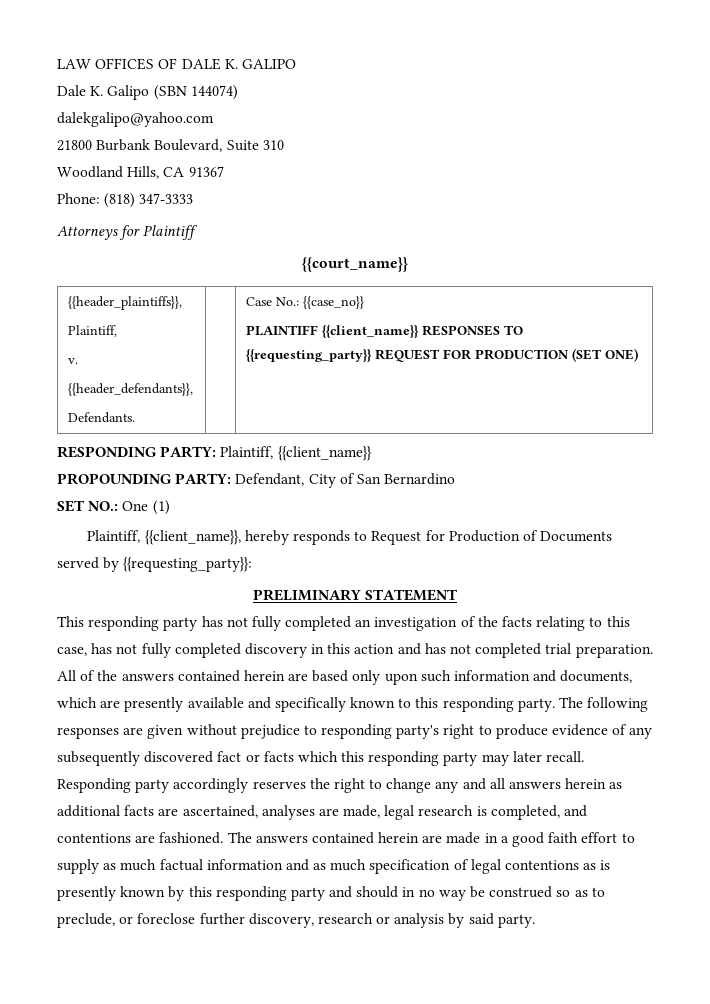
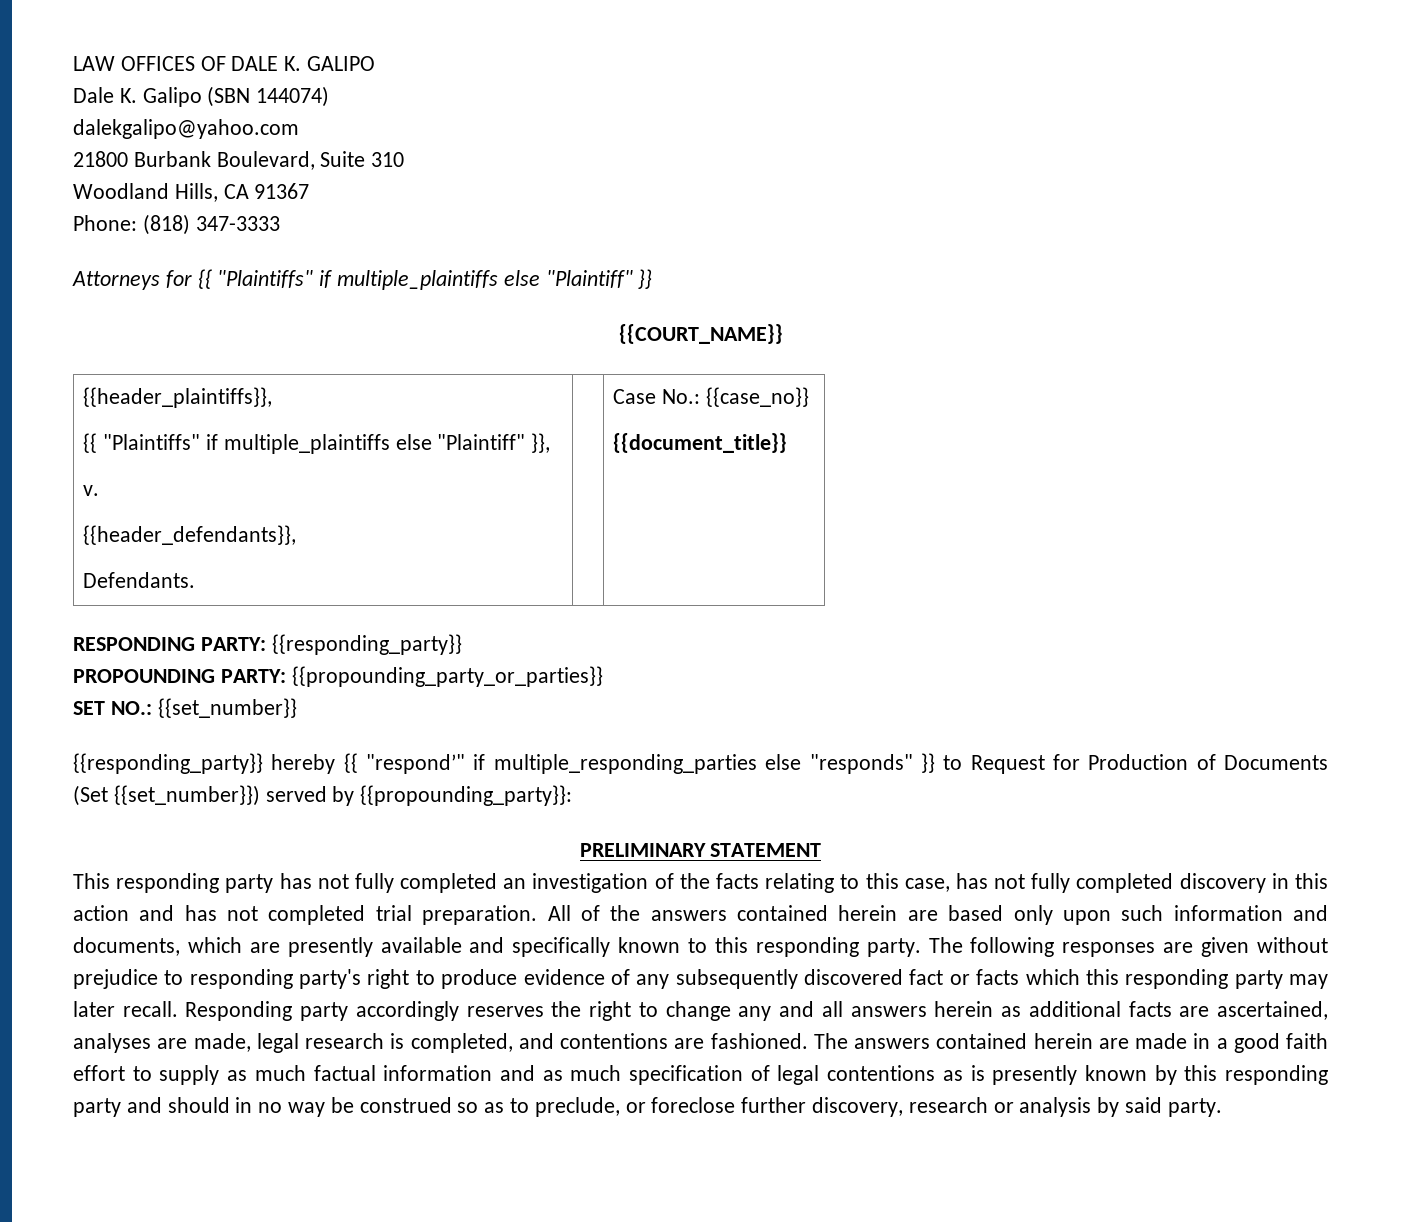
[143,225,199,240] [302,257,408,272] [68,296,183,310] [68,325,118,337] Plaintiff // {{court_name}} // {{header_plaintiffs}}, // Plaintiff, -> [197,269,653,290] [618,324,783,344] [83,387,273,408] [83,433,551,454] {{ "Plaintiffs" if multiple_plaintiffs else "Plaintiff" }} // {{COURT_NAME}} // {{header_plaintiffs}}, // {{ "Plaintiffs" if multiple_plaintiffs else "Plaintiff" }},
[246,325,524,338] [246,348,639,362] PLAINTIFF {{client_name}} RESPONSES TO {{requesting_party}} REQUEST FOR PRODUCTION (SET ONE) -> [613,433,788,453] {{document_title}}
[220,446,372,461] Plaintiff, {{client_name}} -> [271,634,462,655] {{responding_party}}
[235,473,456,488] [57,500,170,515] [87,530,350,545] Defendant, City of San Bernardino // SET NO.: One (1) // Plaintiff, {{client_name}}, hereby responds -> [291,666,603,687] [73,698,297,718] [73,753,935,774] {{propounding_party_or_parties}} // SET NO.: {{set_number}} // {{responding_party}} hereby {{ "respond’" if multiple_responding_parties else "responds" }}
(613, 536) none -> [73,785,260,806] (Set {{set_number}})
[123,557,253,572] {{requesting_party}}: -> [360,785,573,806] {{propounding_party}}:

